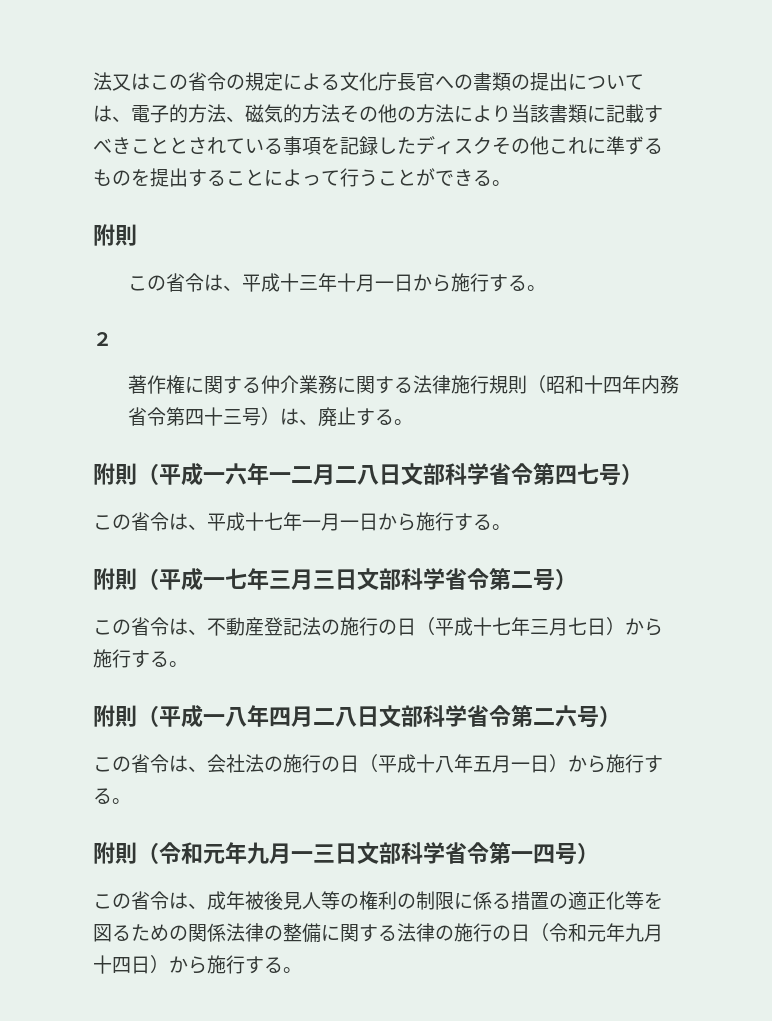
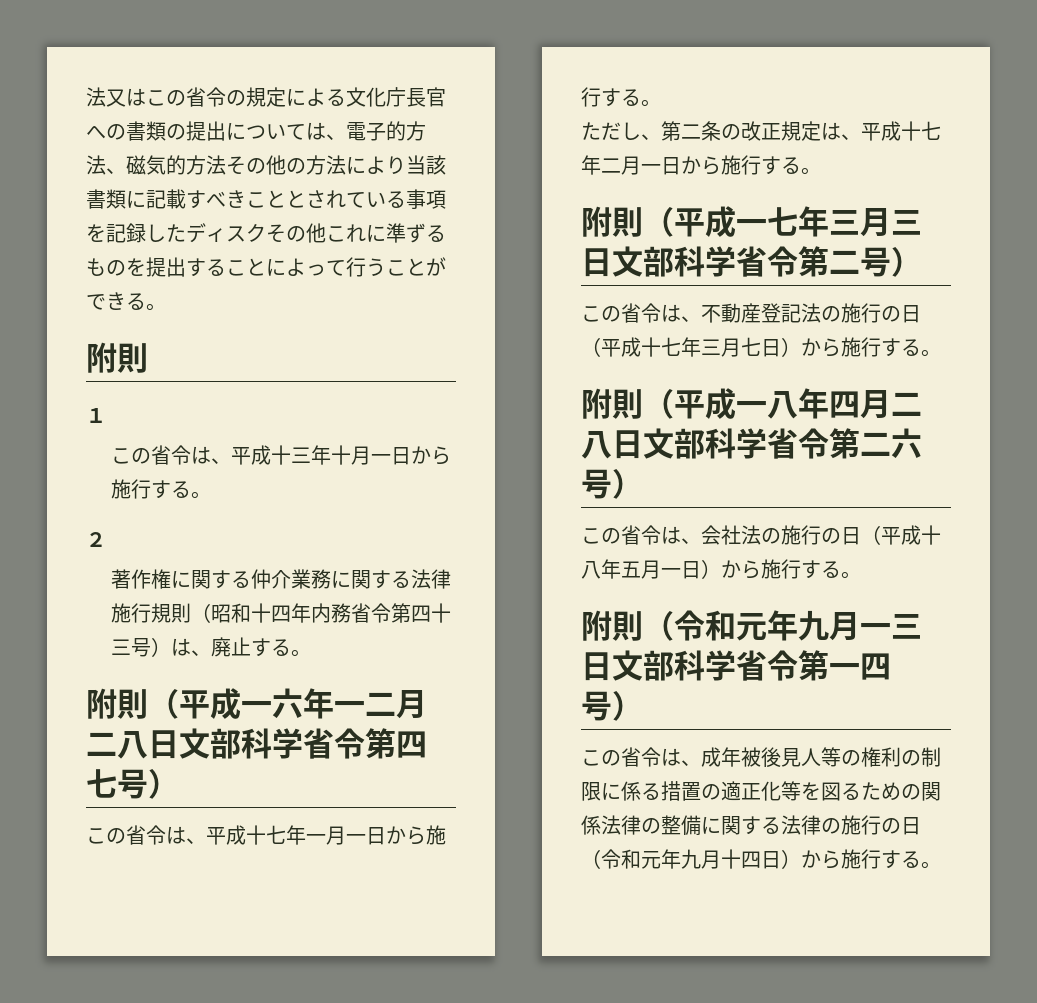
(137, 235) none -> [86,408,106,423] // １
(511, 527) none -> [581,121,941,141] [581,155,821,175] // ただし、第二条の改正規定は、平成十七年二月一日から施行する。

